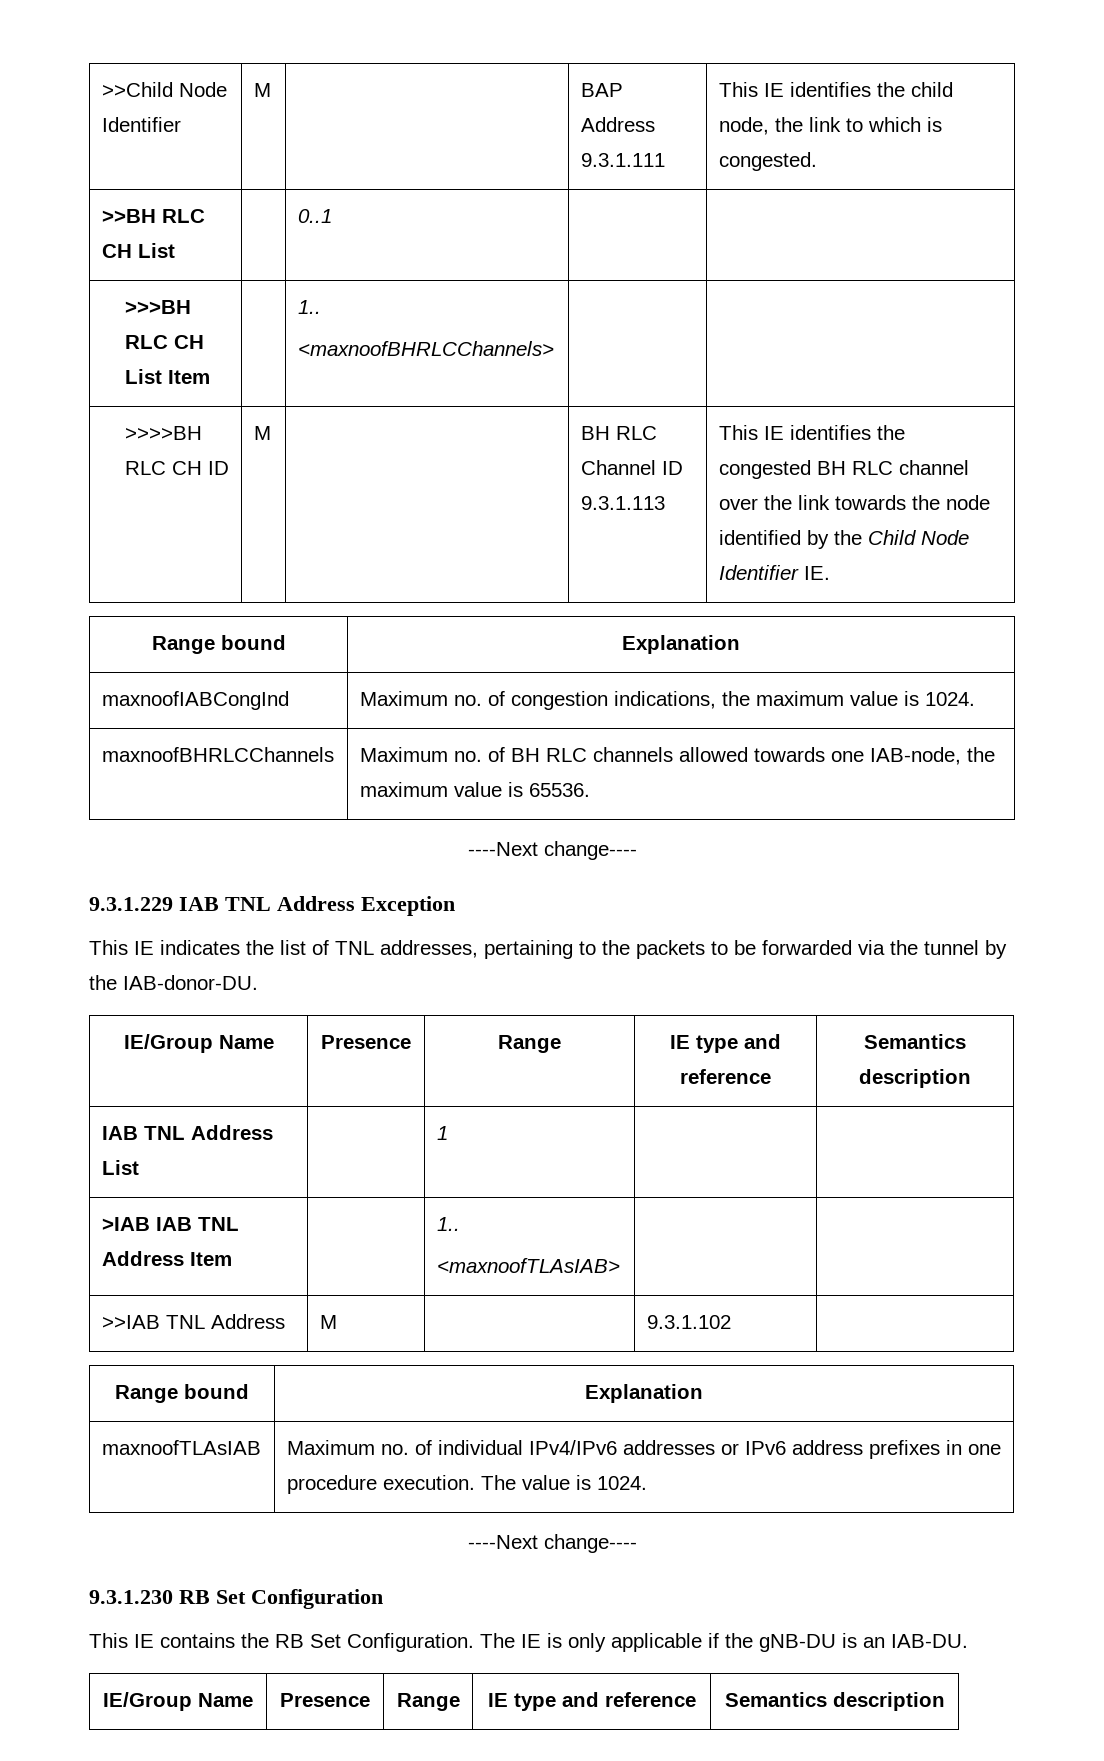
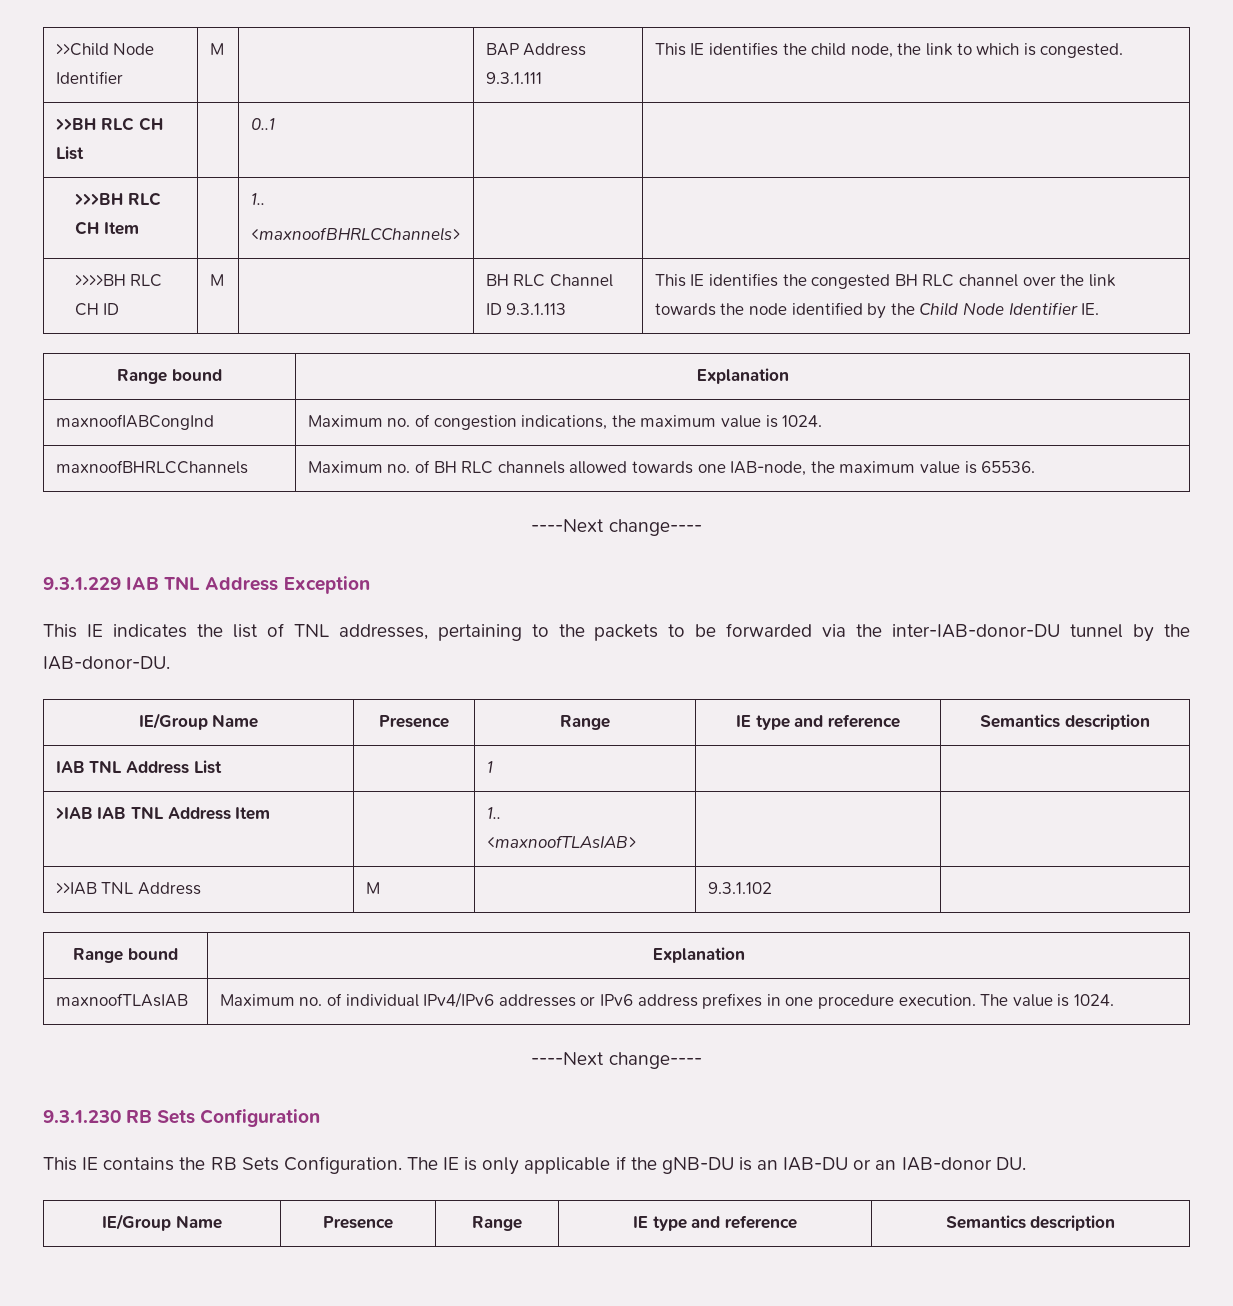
[124,369,162,384] List -> (100, 228) none
(918, 947) none -> [892,624,1061,638] inter-IAB-donor-DU
[216,1590,246,1604] Set -> [157,1110,196,1124] Sets
[310,1634,341,1648] Set -> [241,1157,279,1171] Sets
[891,1634,968,1648] IAB-DU. -> [783,1157,1026,1171] IAB-DU or an IAB-donor DU.

